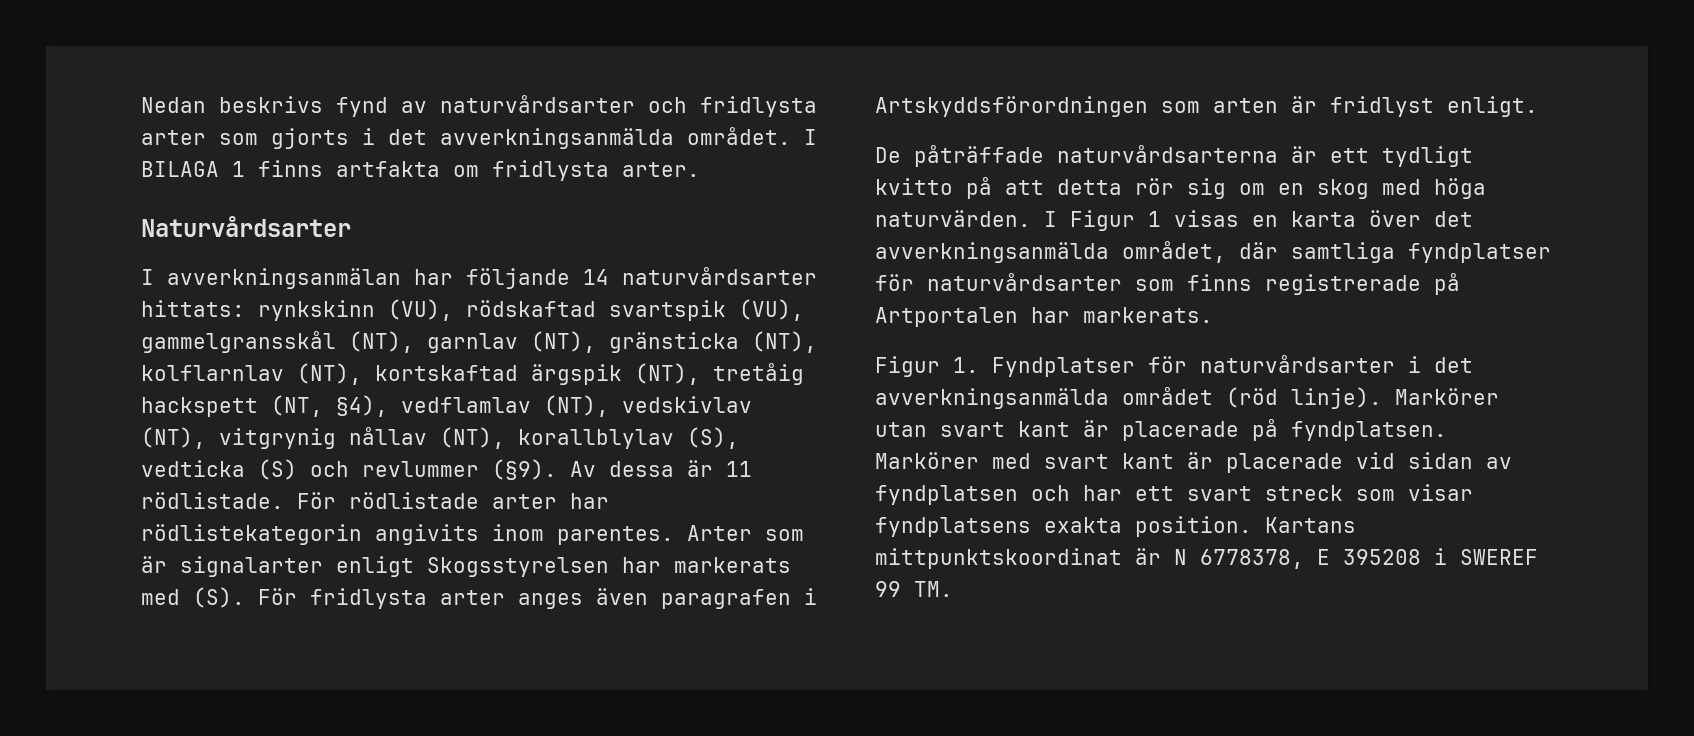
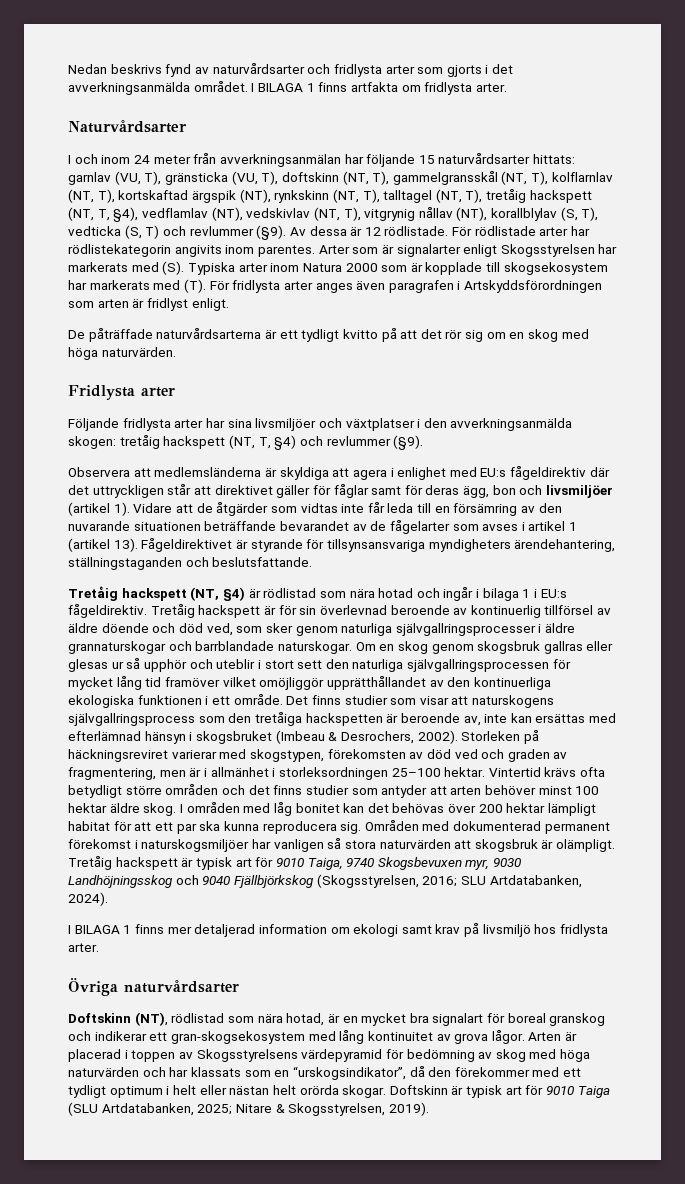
(154, 277) none -> [74,153,217,164] och inom 24 meter från
[583,269,609,285] 14 -> [418,155,435,164] 15
[258,299,804,321] [141,331,817,353] [141,363,804,385] [141,395,323,417] rynkskinn (VU), rödskaftad svartspik (VU), gammelgransskål (NT), garnlav (NT), gränsticka (NT), kolflarnlav (NT), kortskaftad ärgspik (NT), tretåig hackspett (NT, -> [68,171,613,185] [68,189,592,203] [68,207,110,221] garnlav (VU, T), gränsticka (VU, T), doftskinn (NT, T), gammelgransskål (NT, T), kolflarnlav (NT, T), kortskaftad ärgspik (NT), rynkskinn (NT, T), talltagel (NT, T), tretåig hackspett (NT, T,
[141,427,206,449] (NT), -> [313,207,361,221] (NT, T),
[687,427,739,449] [141,459,297,480] (S), vedticka (S) -> [560,207,599,221] [68,225,160,239] (S, T), vedticka (S, T)
[726,461,752,477] 11 -> [364,227,381,236] 12
(245, 597) none -> [187,262,608,275] [68,279,206,293] Typiska arter inom Natura 2000 som är kopplade till skogsekosystem har markerats med (T).
[1057,179,1122,195] detta -> [420,329,442,339] det
[1044,210,1473,231] [875,241,1551,263] [875,273,1460,295] [875,307,1213,327] [875,355,1473,377] [875,387,1499,409] [875,419,1447,441] [875,452,1512,473] [875,484,1473,505] [875,516,1356,537] [875,548,1538,569] [875,581,953,597] I Figur 1 visas en karta över det avverkningsanmälda området, där samtliga fyndplatser för naturvårdsarter som finns registrerade på Artportalen har markerats. // Figur 1. Fyndplatser för naturvårdsarter i det avverkningsanmälda området (röd linje). Markörer utan svart kant är placerade på fyndplatsen. Markörer med svart kant är placerade vid sidan av fyndplatsen och har ett svart streck som visar fyndplatsens exakta position. Kartans mittpunktskoordinat är N 6778378, E 395208 i SWEREF 99 TM. -> [68,385,175,400] [68,418,573,431] [68,435,424,450] [68,466,610,480] [68,484,614,498] [68,502,562,516] [68,520,578,534] [68,538,616,552] [68,557,313,570] [68,586,567,601] [68,604,612,618] [68,623,576,636] [68,641,614,654] [68,658,571,672] [68,676,551,690] [68,694,555,708] [68,712,617,726] [68,730,539,744] [68,749,568,762] [68,767,606,780] [68,784,600,798] [68,802,597,816] [68,820,610,834] [68,838,616,852] [68,856,522,870] [68,874,582,888] [68,892,108,906] [68,923,609,937] [68,943,99,952] [68,978,239,996] [68,1012,606,1026] [68,1030,578,1044] [68,1049,591,1062] [68,1066,582,1080] [68,1085,610,1098] [68,1102,429,1116] // Fridlysta arter // Följande fridlysta arter har sina livsmiljöer och växtplatser i den avverkningsanmälda skogen: tretåig hackspett (NT, T, §4) och revlummer (§9). // Observera att medlemsländerna är skyldiga att agera i enlighet med EU:s fågeldirektiv där det uttryckligen står att direktivet gäller för fåglar samt för deras ägg, bon och livsmiljöer (artikel 1). Vidare att de åtgärder som vidtas inte får leda till en försämring av den nuvarande situationen beträffande bevarandet av de fågelarter som avses i artikel 1 (artikel 13). Fågeldirektivet är styrande för tillsynsansvariga myndigheters ärendehantering, ställningstaganden och beslutsfattande. // Tretåig hackspett (NT, §4) är rödlistad som nära hotad och ingår i bilaga 1 i EU:s fågeldirektiv. Tretåig hackspett är för sin överlevnad beroende av kontinuerlig tillförsel av äldre döende och död ved, som sker genom naturliga självgallringsprocesser i äldre grannaturskogar och barrblandade naturskogar. Om en skog genom skogsbruk gallras eller glesas ur så upphör och uteblir i stort sett den naturliga självgallringsprocessen för mycket lång tid framöver vilket omöjliggör upprätthållandet av den kontinuerliga ekologiska funktionen i ett område. Det finns studier som visar att naturskogens självgallringsprocess som den tretåiga hackspetten är beroende av, inte kan ersättas med efterlämnad hänsyn i skogsbruket (Imbeau & Desrochers, 2002). Storleken på häckningsreviret varierar med skogstypen, förekomsten av död ved och graden av fragmentering, men är i allmänhet i storleksordningen 25–100 hektar. Vintertid krävs ofta betydligt större områden och det finns studier som antyder att arten behöver minst 100 hektar äldre skog. I områden med låg bonitet kan det behövas över 200 hektar lämpligt habitat för att ett par ska kunna reproducera sig. Områden med dokumenterad permanent förekomst i naturskogsmiljöer har vanligen så stora naturvärden att skogsbruk är olämpligt. Tretåig hackspett är typisk art för 9010 Taiga, 9740 Skogsbevuxen myr, 9030 Landhöjningsskog och 9040 Fjällbjörkskog (Skogsstyrelsen, 2016; SLU Artdatabanken, 2024). // I BILAGA 1 finns mer detaljerad information om ekologi samt krav på livsmiljö hos fridlysta arter. // Övriga naturvårdsarter // Doftskinn (NT), rödlistad som nära hotad, är en mycket bra signalart för boreal granskog och indikerar ett gran-skogsekosystem med lång kontinuitet av grova lågor. Arten är placerad i toppen av Skogsstyrelsens värdepyramid för bedömning av skog med höga naturvärden och har klassats som en “urskogsindikator”, då den förekommer med ett tydligt optimum i helt eller nästan helt orörda skogar. Doftskinn är typisk art för 9010 Taiga (SLU Artdatabanken, 2025; Nitare & Skogsstyrelsen, 2019).

